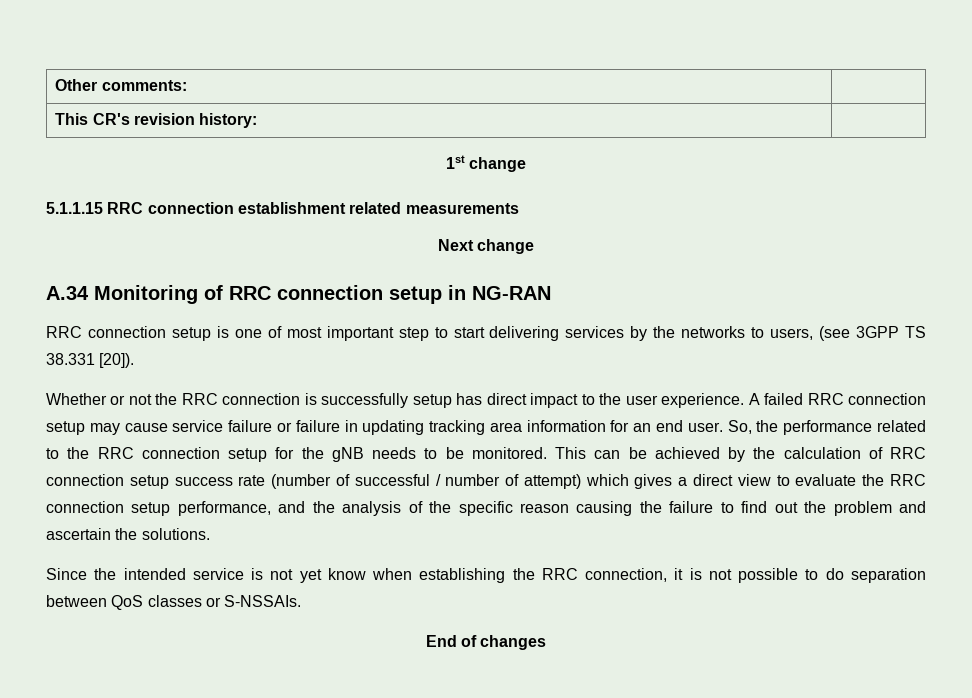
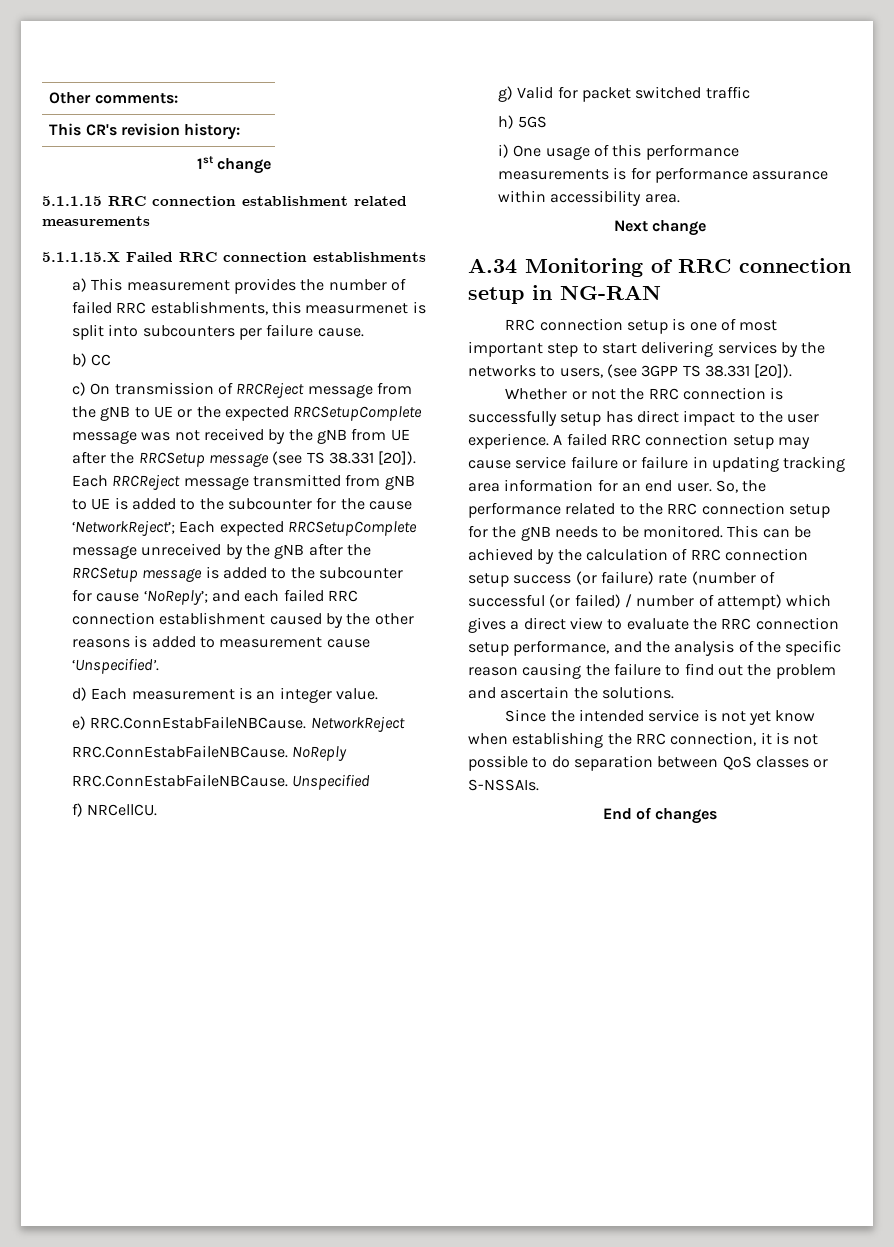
(519, 208) none -> [42,252,426,262] [72,278,406,294] [72,301,426,315] [72,324,364,340] [72,353,112,367] [72,382,412,398] [72,406,423,421] [72,428,410,444] [72,451,417,467] [72,474,415,490] [72,497,412,510] [72,520,417,536] [72,543,371,559] [72,566,403,582] [72,589,358,605] [72,612,414,628] [72,635,370,648] [72,658,160,674] [72,687,378,703] [72,716,405,732] [72,745,348,761] [72,774,371,790] [72,803,158,817] [498,86,750,102] [498,115,548,129] [498,144,739,160] [498,167,829,183] [498,190,680,206] // 5.1.1.15.X Failed RRC connection establishments // a) This measurement provides the number of failed RRC establishments, this measurmenet is split into subcounters per failure cause. // b) CC // c) On transmission of RRCReject message from the gNB to UE or the expected RRCSetupComplete message was not received by the gNB from UE after the RRCSetup message (see TS 38.331 [20]). Each RRCReject message transmitted from gNB to UE is added to the subcounter for the cause ‘NetworkReject’; Each expected RRCSetupComplete message unreceived by the gNB after the RRCSetup message is added to the subcounter for cause ‘NoReply’; and each failed RRC connection establishment caused by the other reasons is added to measurement cause ‘Unspecified’. // d) Each measurement is an integer value. // e) RRC.ConnEstabFaileNBCause. NetworkReject // RRC.ConnEstabFaileNBCause. NoReply // RRC.ConnEstabFaileNBCause. Unspecified // f) NRCellCU. // g) Valid for packet switched traffic // h) 5GS // i) One usage of this performance measurements is for performance assurance within accessibility area.
(233, 481) none -> [575,571,654,585] (or failure)
(430, 480) none -> [549,594,621,608] (or failed)

